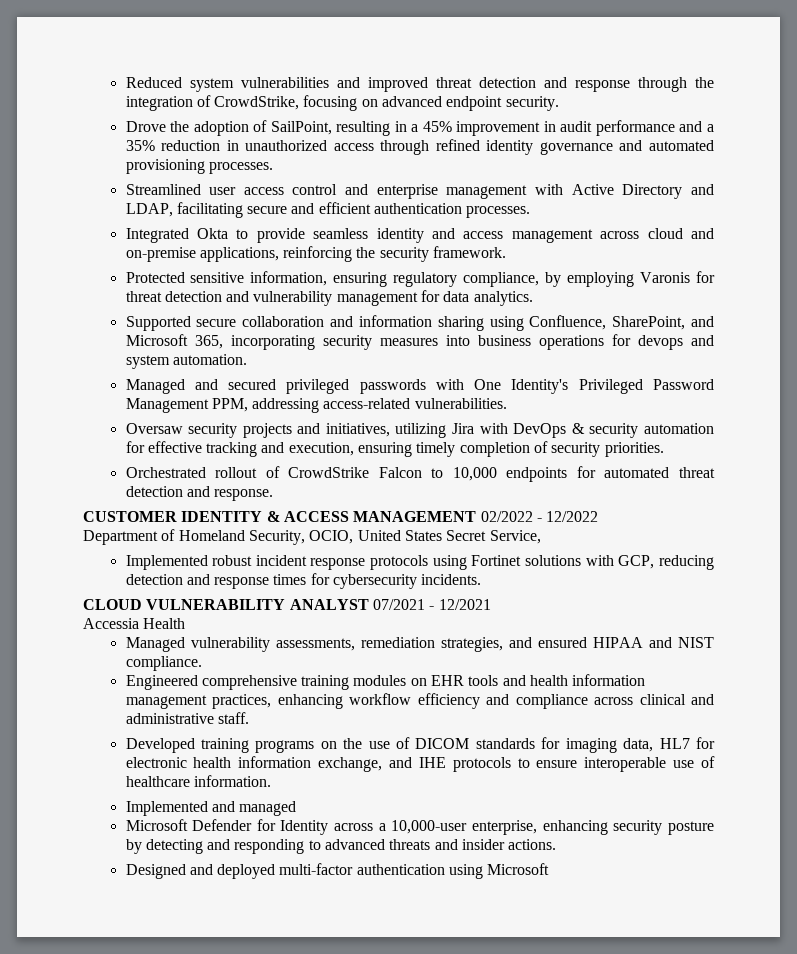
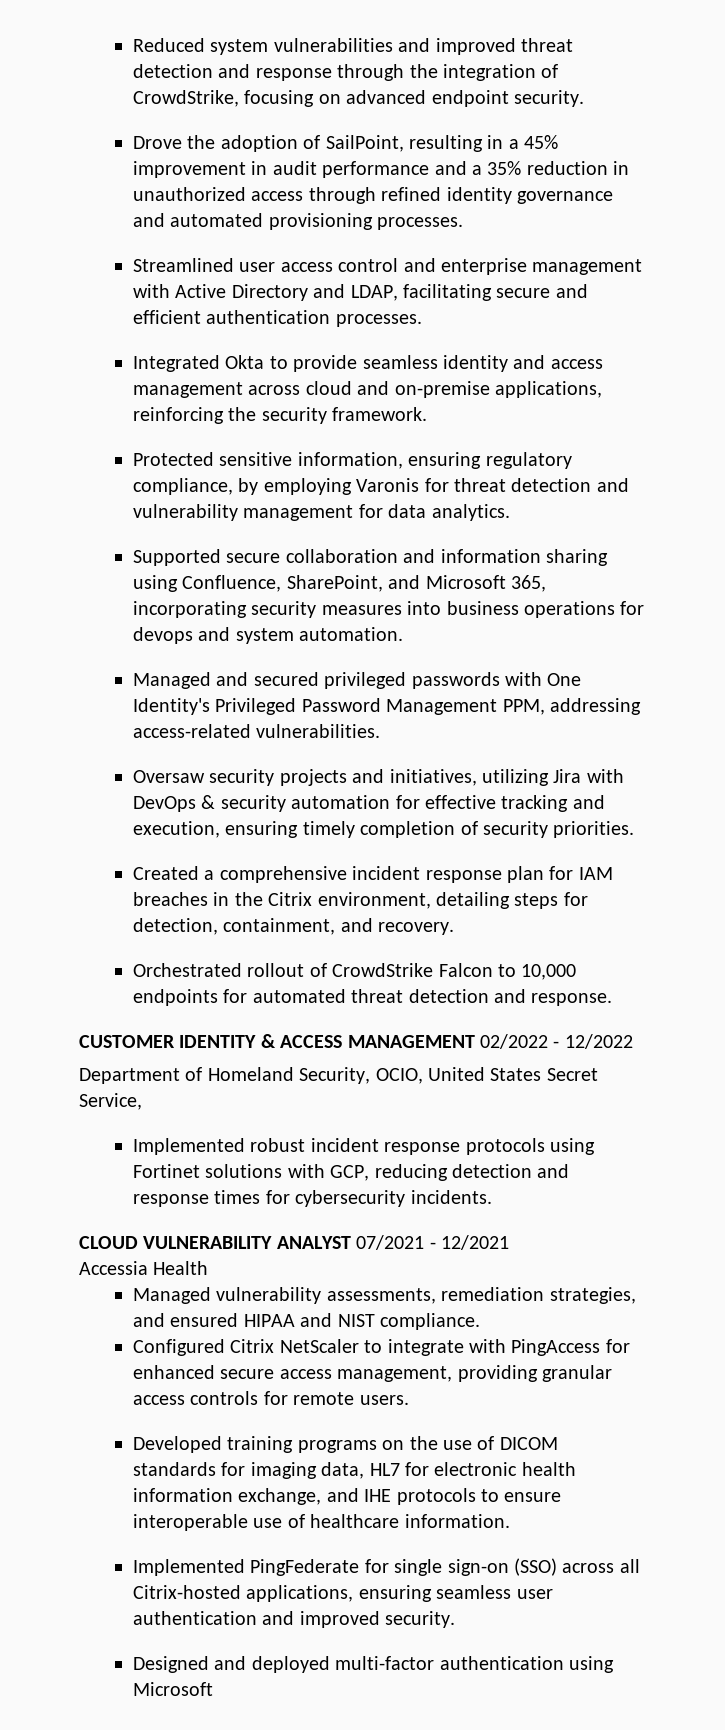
(664, 449) none -> [132,866,613,883] [132,892,588,909] [132,918,455,935] // Created a comprehensive incident response plan for IAM breaches in the Citrix environment, detailing steps for detection, containment, and recovery.
[125,674,646,690] [125,693,714,709] [125,712,249,724] Engineered comprehensive training modules on EHR tools and health information management practices, enhancing workflow efficiency and compliance across clinical and administrative staff. -> [132,1339,630,1356] [132,1365,612,1382] [132,1391,409,1405] Configured Citrix NetScaler to integrate with PingAccess for enhanced secure access management, providing granular access controls for remote users.
[211,801,297,816] [125,819,714,835] [125,839,557,854] and managed // Microsoft Defender for Identity across a 10,000-user enterprise, enhancing security posture by detecting and responding to advanced threats and insider actions. -> [250,1558,640,1576] [132,1585,553,1602] [132,1611,456,1628] PingFederate for single sign-on (SSO) across all Citrix-hosted applications, ensuring seamless user authentication and improved security.

